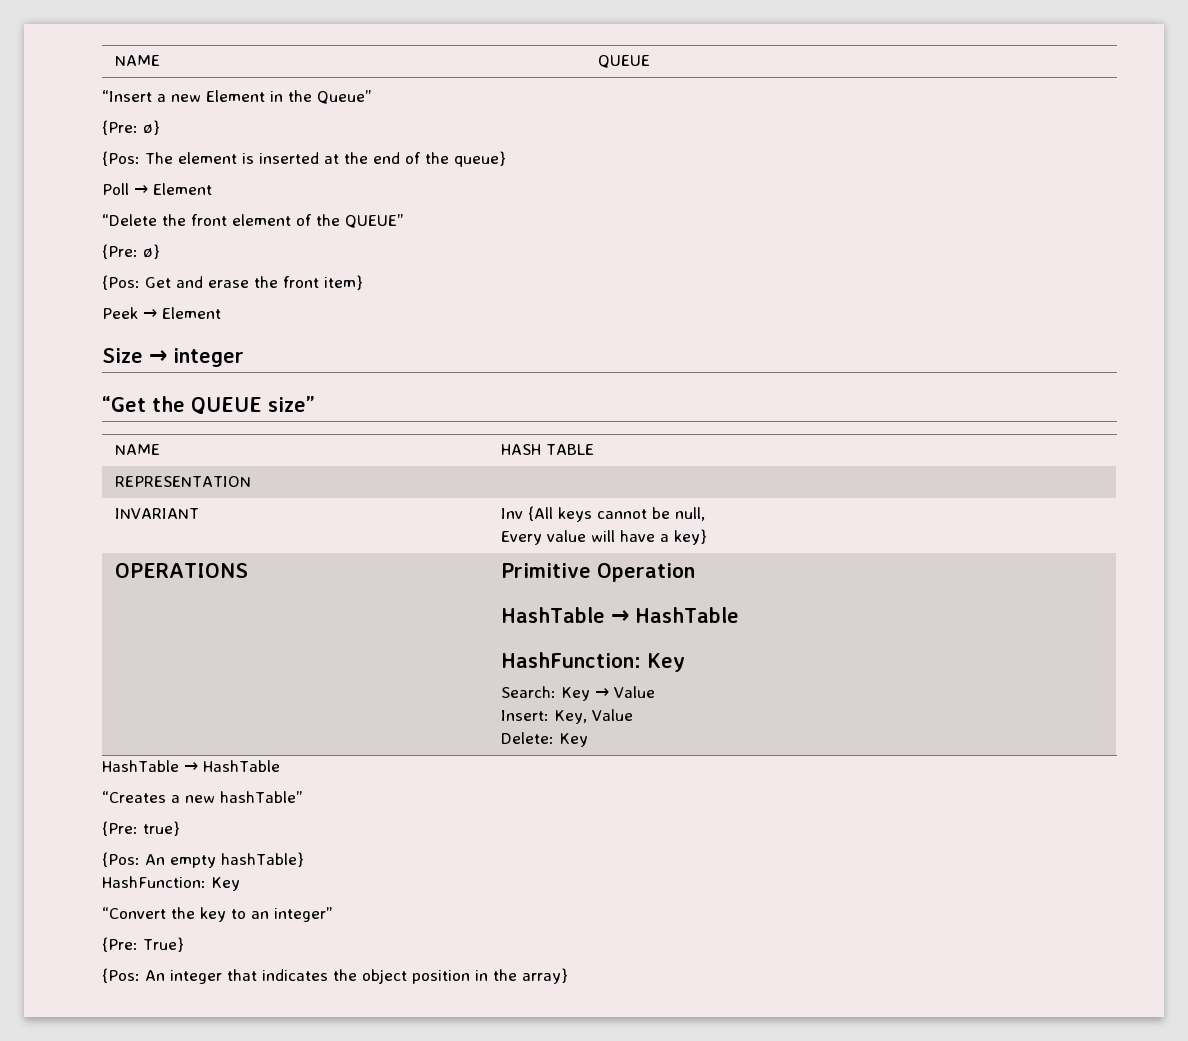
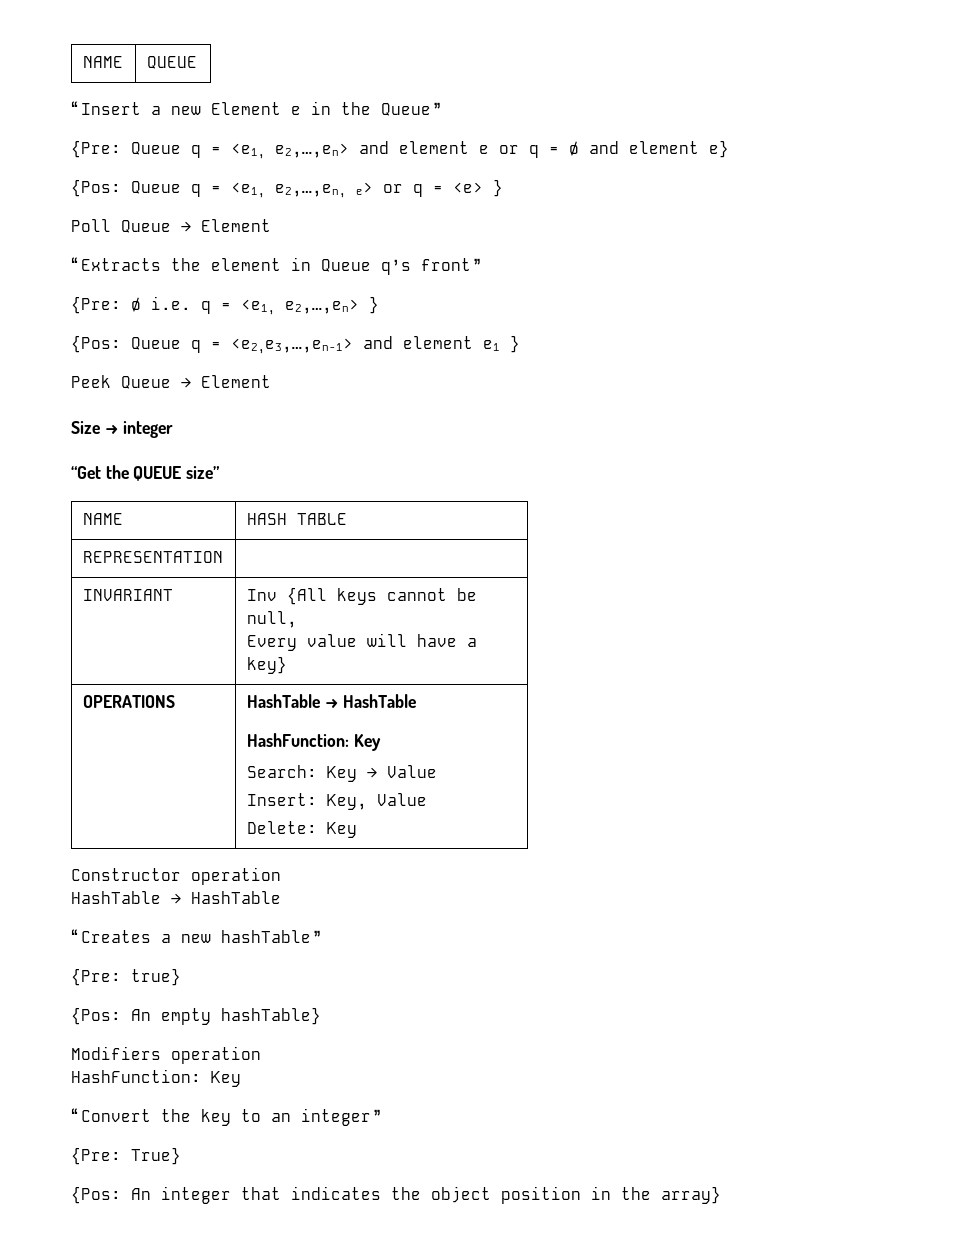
(265, 96) none -> [291,106,301,115] e
[143,120,160,135] [102,151,506,167] ø} // {Pos: The element is inserted at the end of the queue} -> [131,140,729,159] [71,179,503,198] Queue q = <e1, e2,…,en> and element e or q = ø and element e} // {Pos: Queue q = <e1, e2,…,en, e> or q = <e> }
[134,183,212,195] [102,214,403,228] [102,244,160,259] [102,275,363,290] → Element // “Delete the front element of the QUEUE” // {Pre: ø} // {Pos: Get and erase the front item} -> [121,219,271,233] [71,257,481,275] [71,296,379,315] [71,335,520,354] Queue → Element // “Extracts the element in Queue q’s front” // {Pre: ø i.e. q = <e1, e2,…,en> } // {Pos: Queue q = <e2,e3,…,en-1> and element e1 }
(138, 313) none -> [121,376,171,389] Queue
[501,563,696,582] Primitive Operation // -> (175, 701) none
(589, 740) none -> [71,867,281,885] // Constructor operation
(304, 859) none -> [71,1046,261,1064] // Modifiers operation

